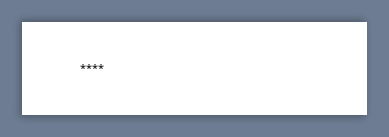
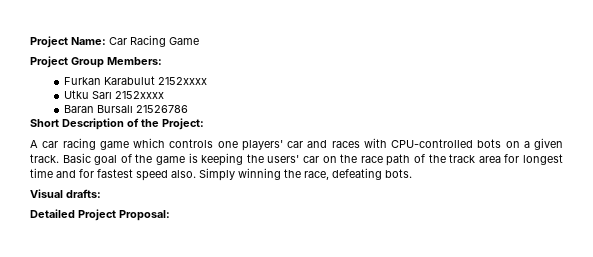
[80,64,104,72] **** -> [30,35,199,48] [30,56,162,68] [63,76,207,85] [63,90,164,99] [63,105,188,113] [30,118,204,130] [30,138,563,151] [30,153,564,166] [30,168,412,181] [30,189,101,198] [30,209,170,221] Project Name: Car Racing Game // Project Group Members: // Furkan Karabulut 2152xxxx // Utku Sarı 2152xxxx // Baran Bursalı 21526786 // Short Description of the Project: // A car racing game which controls one players' car and races with CPU-controlled bots on a given track. Basic goal of the game is keeping the users' car on the race path of the track area for longest time and for fastest speed also. Simply winning the race, defeating bots. // Visual drafts: // Detailed Project Proposal:

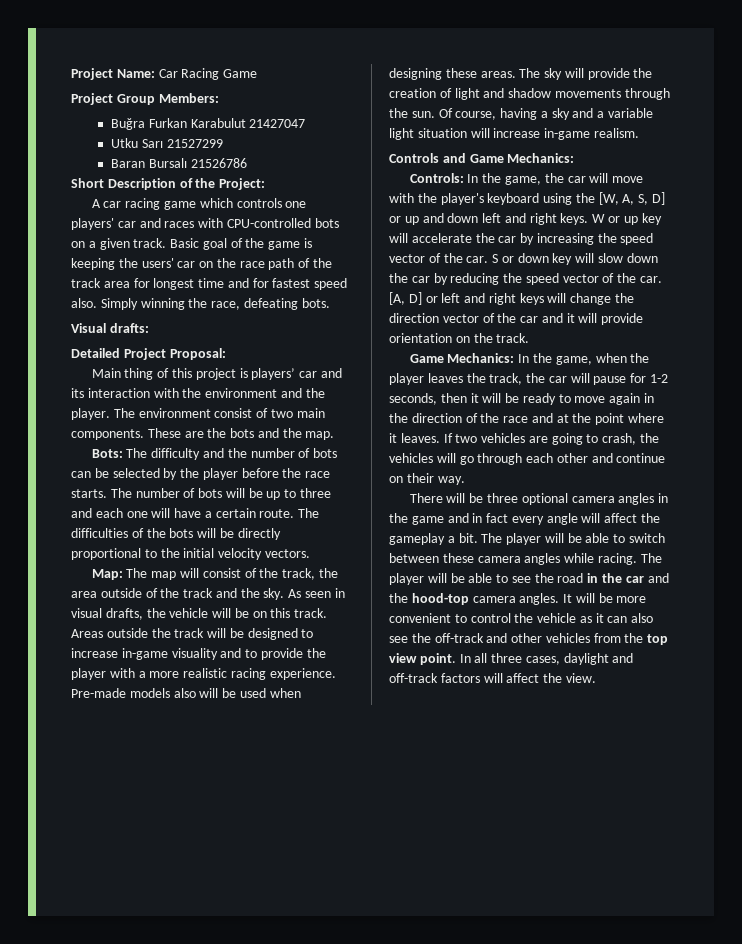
(162, 61) none -> [110,118,145,130] Buğra
[157,77,207,85] 2152xxxx -> [249,119,306,128] 21427047
[114,91,164,99] 2152xxxx -> [166,139,223,148] 21527299
(170, 215) none -> [91,368,342,380] [71,388,325,398] [71,408,325,420] [71,428,335,440] [91,448,338,460] [71,468,331,480] [71,488,332,500] [71,508,320,518] [71,528,281,540] [71,548,310,560] [91,568,338,580] [71,588,345,600] [71,608,328,620] [71,628,314,640] [71,648,326,660] [71,668,336,680] [71,688,301,698] [389,68,653,80] [389,88,670,100] [389,108,654,120] [389,128,639,140] [389,153,575,163] [409,173,644,185] [389,192,666,205] [389,213,662,225] [389,233,654,245] [389,253,658,265] [389,273,663,285] [389,292,635,305] [389,313,644,325] [389,333,530,343] [409,353,650,365] [389,373,669,385] [389,393,655,405] [389,413,665,425] [389,433,660,445] [389,453,666,465] [389,473,465,485] [409,493,669,505] [389,513,661,525] [389,533,666,545] [389,553,662,565] [389,573,669,585] [389,593,647,605] [389,613,654,623] [389,633,669,645] [389,653,634,665] [389,673,596,683] // Main thing of this project is players’ car and its interaction with the environment and the player. The environment consist of two main components. These are the bots and the map. // Bots: The difficulty and the number of bots can be selected by the player before the race starts. The number of bots will be up to three and each one will have a certain route. The difficulties of the bots will be directly proportional to the initial velocity vectors. // Map: The map will consist of the track, the area outside of the track and the sky. As seen in visual drafts, the vehicle will be on this track. Areas outside the track will be designed to increase in-game visuality and to provide the player with a more realistic racing experience. Pre-made models also will be used when designing these areas. The sky will provide the creation of light and shadow movements through the sun. Of course, having a sky and a variable light situation will increase in-game realism. // Controls and Game Mechanics: // Controls: In the game, the car will move with the player's keyboard using the [W, A, S, D] or up and down left and right keys. W or up key will accelerate the car by increasing the speed vector of the car. S or down key will slow down the car by reducing the speed vector of the car. [A, D] or left and right keys will change the direction vector of the car and it will provide orientation on the track. // Game Mechanics: In the game, when the player leaves the track, the car will pause for 1-2 seconds, then it will be ready to move again in the direction of the race and at the point where it leaves. If two vehicles are going to crash, the vehicles will go through each other and continue on their way. // There will be three optional camera angles in the game and in fact every angle will affect the gameplay a bit. The player will be able to switch between these camera angles while racing. The player will be able to see the road in the car and the hood-top camera angles. It will be more convenient to control the vehicle as it can also see the off-track and other vehicles from the top view point. In all three cases, daylight and off-track factors will affect the view.

